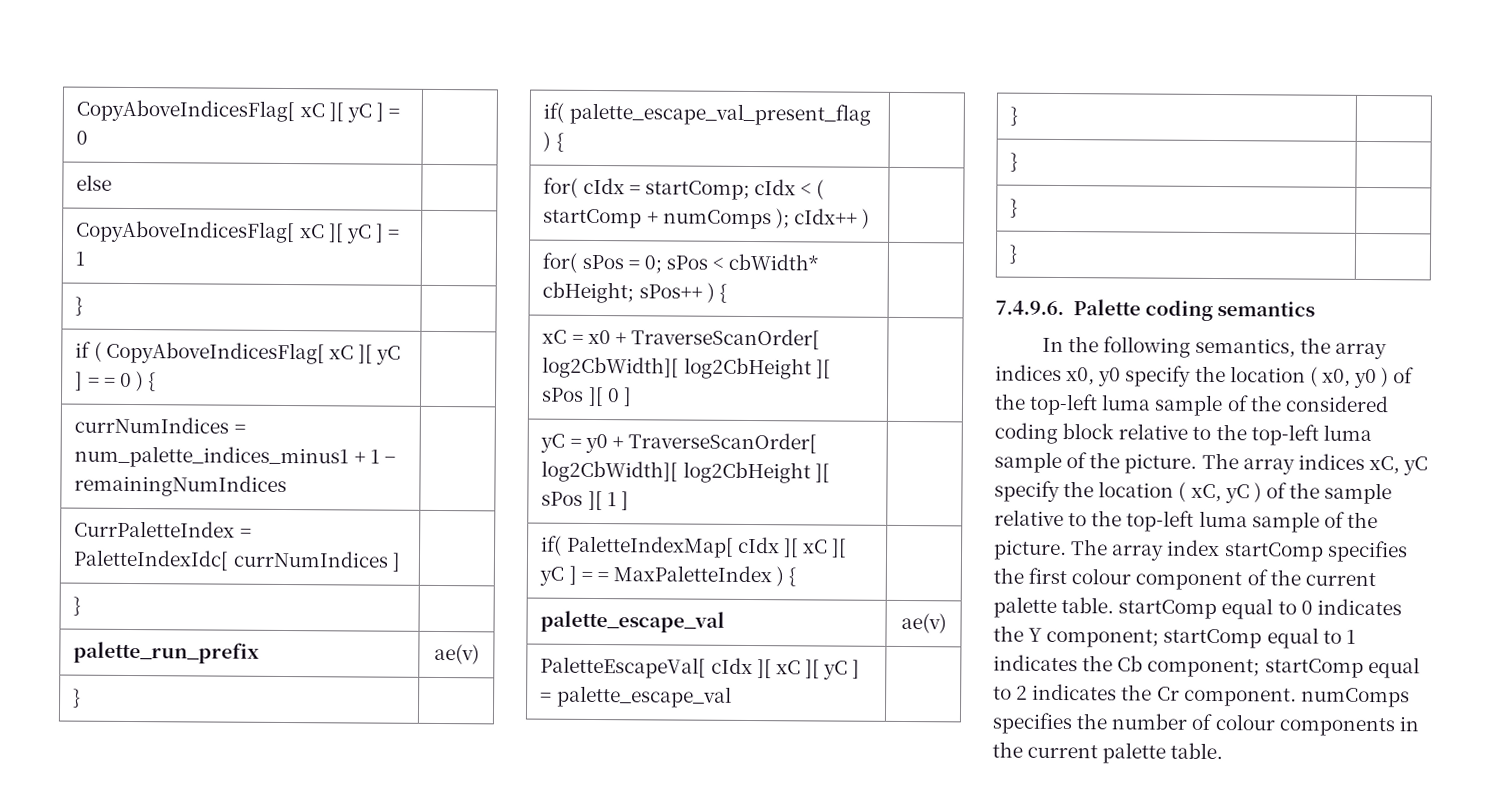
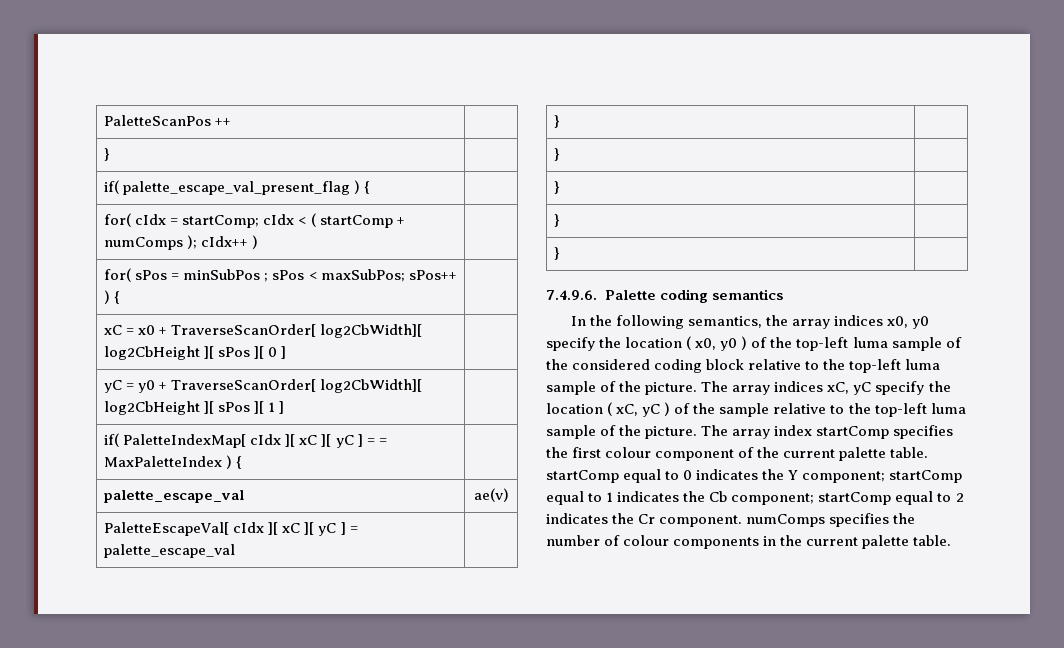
[76,99,401,123] [76,130,89,145] [76,174,113,191] [76,220,401,244] [75,251,86,266] [75,296,84,316] [75,341,402,365] [75,371,157,392] [74,416,246,434] [74,445,396,469] [74,474,288,498] [74,520,252,538] [73,549,401,572] [73,596,82,616] [73,641,261,664] [433,643,480,665] CopyAboveIndicesFlag[ xC ][ yC ] = 0 | // else | // CopyAboveIndicesFlag[ xC ][ yC ] = 1 | // } | // if ( CopyAboveIndicesFlag[ xC ][ yC ] = = 0 ) { | // currNumIndices = num_palette_indices_minus1 + 1 − remainingNumIndices | // CurrPaletteIndex = PaletteIndexIdc[ currNumIndices ] | // } | // palette_run_prefix | ae(v) -> [104,115,232,126] PaletteScanPos ++ |
[643,253,819,274] [542,281,635,304] 0; sPos < cbWidth* cbHeight; -> [183,269,405,282] minSubPos ; sPos < maxSubPos;
(1019, 254) none -> [554,247,561,260] // } |

